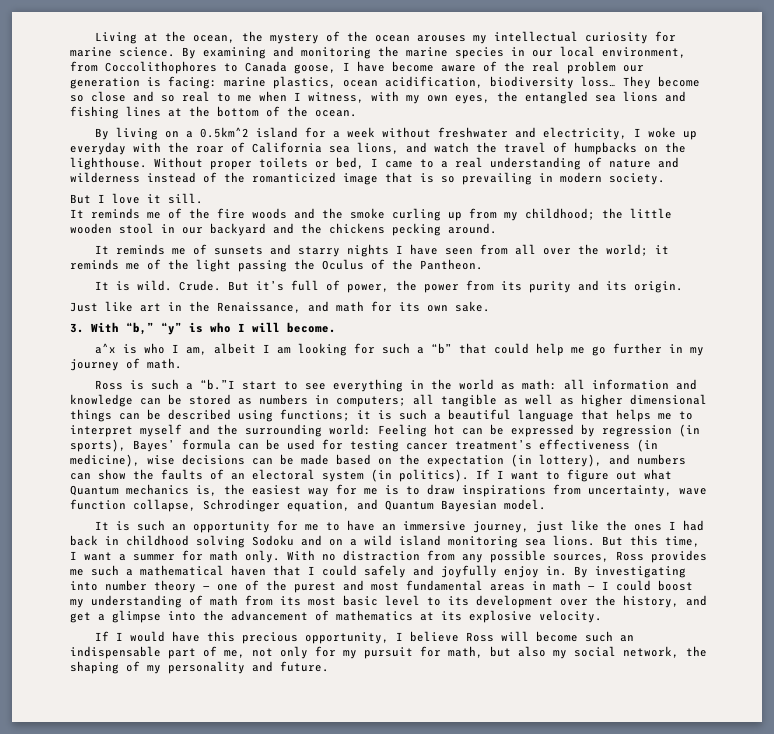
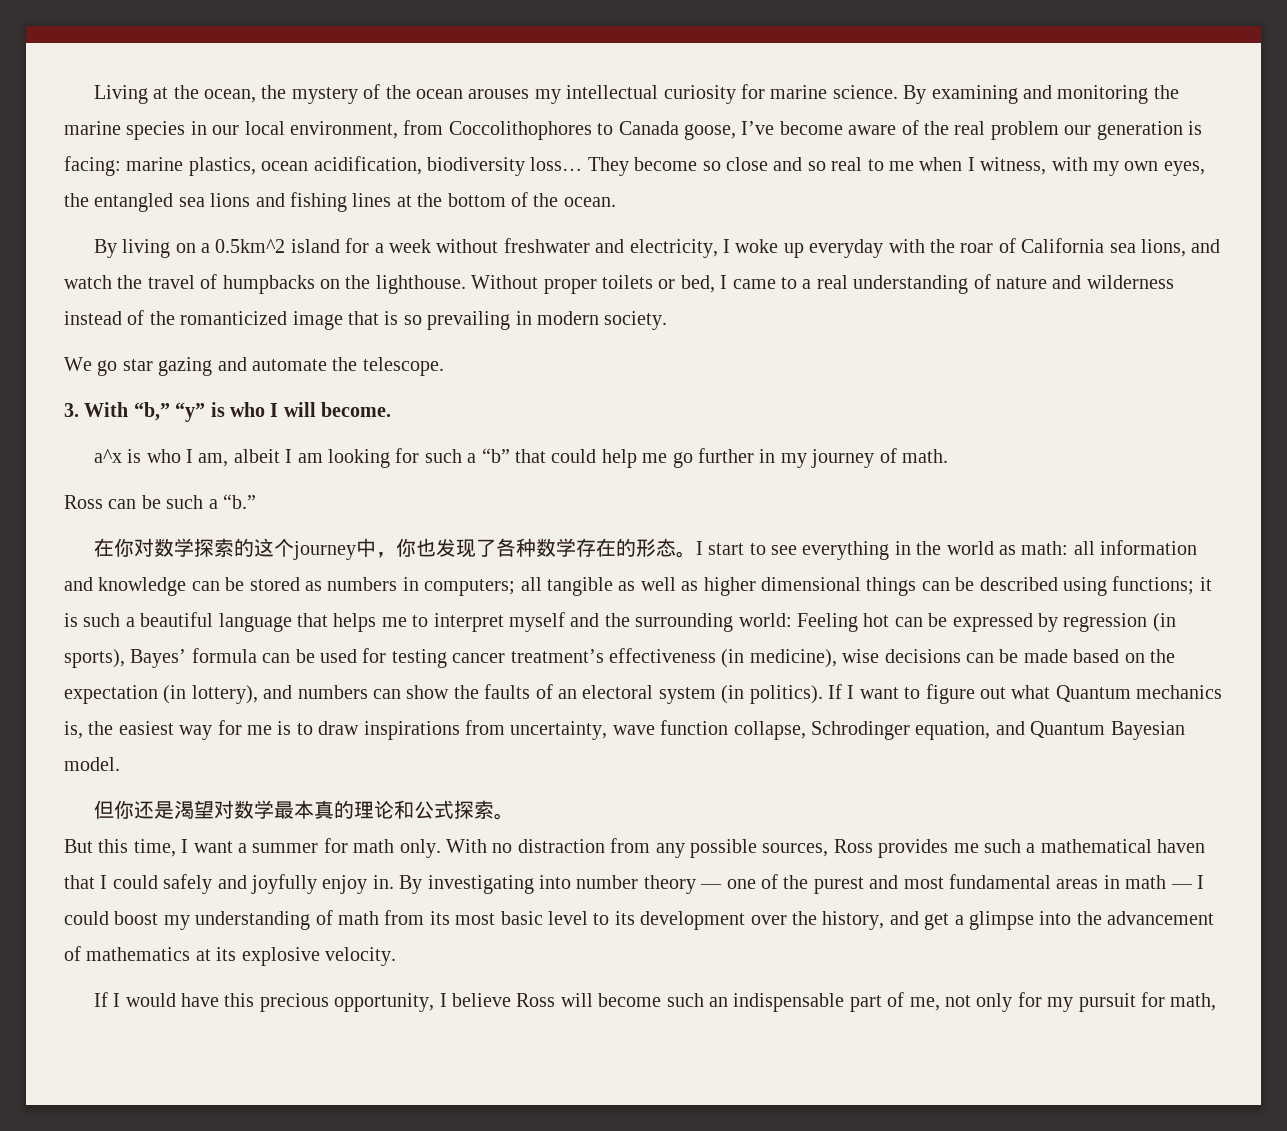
[343,61,385,72] I have -> [741,121,775,135] I’ve
[70,193,203,204] [70,208,672,221] [70,223,497,236] [95,244,670,257] [70,259,483,272] [95,280,684,293] [70,301,490,313] But I love it sill. // It reminds me of the fire woods and the smoke curling up from my childhood; the little wooden stool in our backyard and the chickens pecking around. // It reminds me of sunsets and starry nights I have seen from all over the world; it reminds me of the light passing the Oculus of the Pantheon. // It is wild. Crude. But it’s full of power, the power from its purity and its origin. // Just like art in the Renaissance, and math for its own sake. -> [64,357,444,376] We go star gazing and automate the telescope.
[130,379,236,390] is such a “b.”I -> [108,494,256,509] [93,538,703,560] can be such a “b.” // 在你对数学探索的这个journey中，你也发现了各种数学存在的形态。I
[95,520,705,533] [70,535,595,548] It is such an opportunity for me to have an immersive journey, just like the ones I had back in childhood solving Sodoku and on a wild island monitoring sea lions. -> [93,800,514,820] 但你还是渴望对数学最本真的理论和公式探索。 //
[490,646,707,659] [70,661,329,674] but also my social network, the shaping of my personality and future. -> (1217, 1002) none

